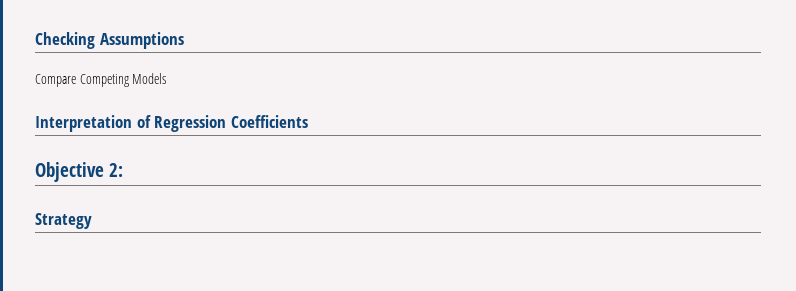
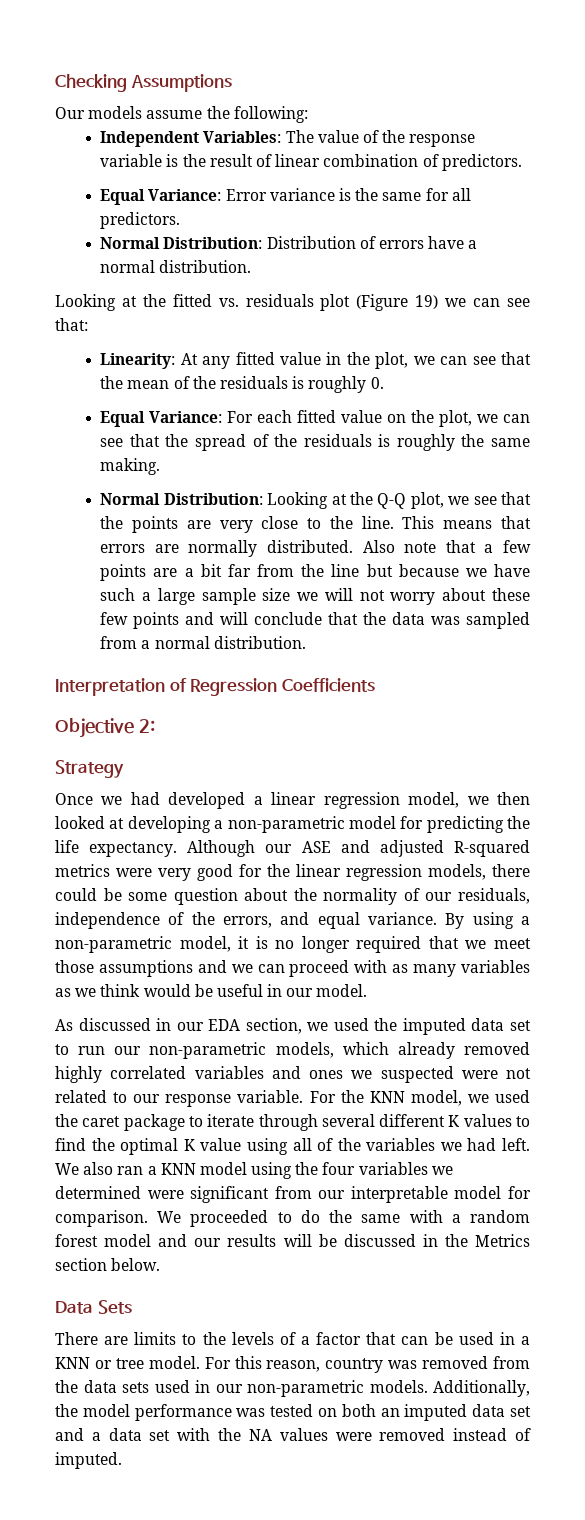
[35,73,167,87] Compare Competing Models -> [55,106,308,123] [100,130,476,147] [100,154,522,171] [100,188,471,205] [100,212,181,229] [100,236,478,249] [100,260,252,273] [55,294,531,311] [55,318,88,331] [100,352,532,369] [100,376,384,393] [100,410,530,427] [100,434,530,451] [100,458,161,475] [100,492,532,509] [100,516,531,533] [100,540,531,557] [100,564,530,581] [100,588,531,605] [100,612,530,629] [100,636,306,649] Our models assume the following: // Independent Variables: The value of the response variable is the result of linear combination of predictors. // Equal Variance: Error variance is the same for all predictors. // Normal Distribution: Distribution of errors have a normal distribution. // Looking at the fitted vs. residuals plot (Figure 19) we can see that: // Linearity: At any fitted value in the plot, we can see that the mean of the residuals is roughly 0. // Equal Variance: For each fitted value on the plot, we can see that the spread of the residuals is roughly the same making. // Normal Distribution: Looking at the Q-Q plot, we see that the points are very close to the line. This means that errors are normally distributed. Also note that a few points are a bit far from the line but because we have such a large sample size we will not worry about these few points and will conclude that the data was sampled from a normal distribution.
(92, 221) none -> [55,792,530,809] [55,816,530,833] [55,840,530,857] [55,864,530,881] [55,888,530,905] [55,912,530,929] [55,936,531,953] [55,960,531,977] [55,984,368,997] [55,1018,531,1035] [55,1042,530,1059] [55,1066,531,1083] [55,1090,531,1107] [55,1114,530,1131] [55,1138,530,1155] [55,1162,453,1179] [55,1186,531,1203] [55,1210,530,1227] [55,1234,531,1247] [55,1258,161,1271] [55,1300,132,1314] [55,1332,531,1345] [55,1356,530,1373] [55,1380,530,1397] [55,1404,532,1421] [55,1428,531,1441] [55,1452,122,1469] // Once we had developed a linear regression model, we then looked at developing a non-parametric model for predicting the life expectancy. Although our ASE and adjusted R-squared metrics were very good for the linear regression models, there could be some question about the normality of our residuals, independence of the errors, and equal variance. By using a non-parametric model, it is no longer required that we meet those assumptions and we can proceed with as many variables as we think would be useful in our model. // As discussed in our EDA section, we used the imputed data set to run our non-parametric models, which already removed highly correlated variables and ones we suspected were not related to our response variable. For the KNN model, we used the caret package to iterate through several different K values to find the optimal K value using all of the variables we had left. We also ran a KNN model using the four variables we determined were significant from our interpretable model for comparison. We proceeded to do the same with a random forest model and our results will be discussed in the Metrics section below. // Data Sets // There are limits to the levels of a factor that can be used in a KNN or tree model. For this reason, country was removed from the data sets used in our non-parametric models. Additionally, the model performance was tested on both an imputed data set and a data set with the NA values were removed instead of imputed.

